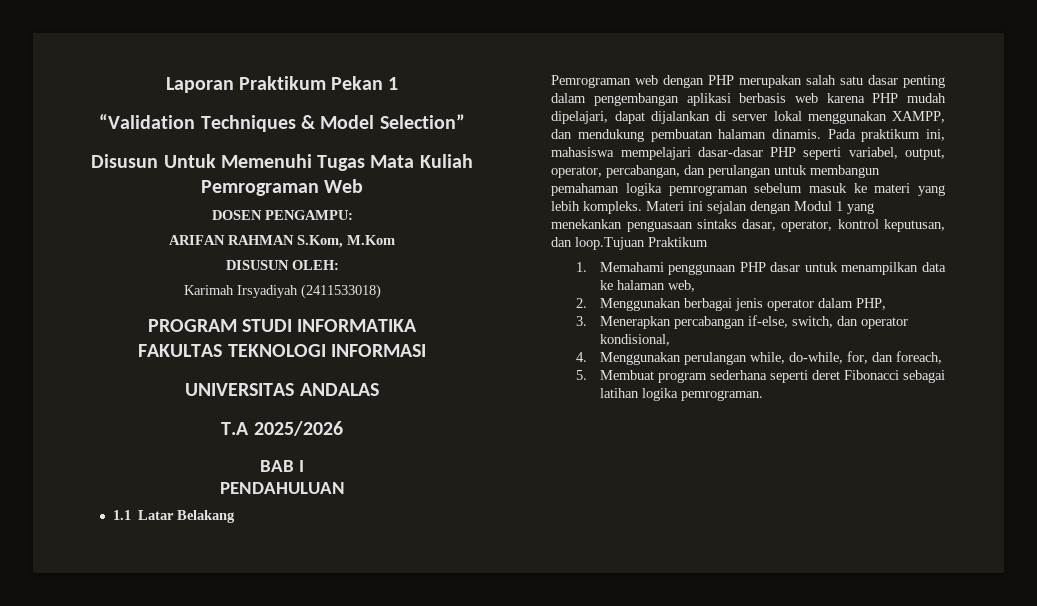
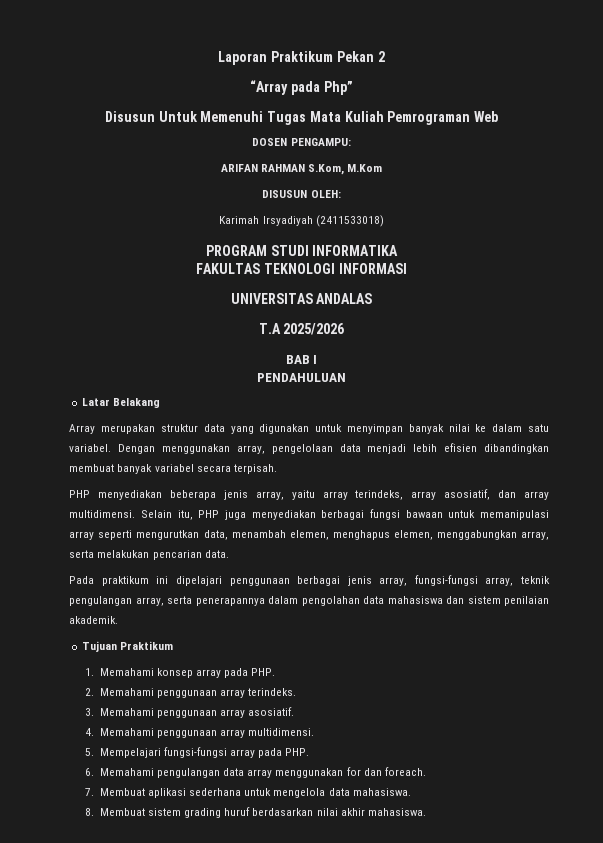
[388,77,399,90] [99,114,465,132] 1 // “Validation Techniques & Model Selection” -> [377,51,385,62] [250,80,353,95] 2 // “Array pada Php”
[113,510,132,520] 1.1 -> (346, 377) none
[551,75,945,88] [551,93,946,106] [551,111,945,124] [551,129,945,142] [551,147,945,160] [551,165,881,178] [551,183,945,196] [551,201,875,214] [551,219,945,232] [551,237,709,250] [575,262,946,275] [599,280,695,292] [575,298,886,311] [575,315,908,329] [599,334,670,346] [575,351,942,365] [575,370,945,383] [599,388,763,401] Pemrograman web dengan PHP merupakan salah satu dasar penting dalam pengembangan aplikasi berbasis web karena PHP mudah dipelajari, dapat dijalankan di server lokal menggunakan XAMPP, dan mendukung pembuatan halaman dinamis. Pada praktikum ini, mahasiswa mempelajari dasar-dasar PHP seperti variabel, output, operator, percabangan, dan perulangan untuk membangun pemahaman logika pemrograman sebelum masuk ke materi yang lebih kompleks. Materi ini sejalan dengan Modul 1 yang menekankan penguasaan sintaks dasar, operator, kontrol keputusan, dan loop.Tujuan Praktikum // 1. Memahami penggunaan PHP dasar untuk menampilkan data ke halaman web, // 2. Menggunakan berbagai jenis operator dalam PHP, // 3. Menerapkan percabangan if-else, switch, dan operator kondisional, // 4. Menggunakan perulangan while, do-while, for, dan foreach, // 5. Membuat program sederhana seperti deret Fibonacci sebagai latihan logika pemrograman. -> [69,424,549,434] [69,443,549,454] [69,464,277,474] [69,489,549,500] [69,509,549,520] [69,530,549,540] [69,550,229,560] [69,575,550,586] [69,596,549,606] [69,616,119,624] [81,641,174,652] [84,668,276,678] [84,688,297,698] [84,707,295,718] [84,728,315,738] [84,747,310,758] [84,767,426,778] [84,788,411,798] [84,807,426,818] Array merupakan struktur data yang digunakan untuk menyimpan banyak nilai ke dalam satu variabel. Dengan menggunakan array, pengelolaan data menjadi lebih efisien dibandingkan membuat banyak variabel secara terpisah. // PHP menyediakan beberapa jenis array, yaitu array terindeks, array asosiatif, dan array multidimensi. Selain itu, PHP juga menyediakan berbagai fungsi bawaan untuk memanipulasi array seperti mengurutkan data, menambah elemen, menghapus elemen, menggabungkan array, serta melakukan pencarian data. // Pada praktikum ini dipelajari penggunaan berbagai jenis array, fungsi-fungsi array, teknik pengulangan array, serta penerapannya dalam pengolahan data mahasiswa dan sistem penilaian akademik. // Tujuan Praktikum // 1. Memahami konsep array pada PHP. // 2. Memahami penggunaan array terindeks. // 3. Memahami penggunaan array asosiatif. // 4. Memahami penggunaan array multidimensi. // 5. Mempelajari fungsi-fungsi array pada PHP. // 6. Memahami pengulangan data array menggunakan for dan foreach. // 7. Membuat aplikasi sederhana untuk mengelola data mahasiswa. // 8. Membuat sistem grading huruf berdasarkan nilai akhir mahasiswa.

